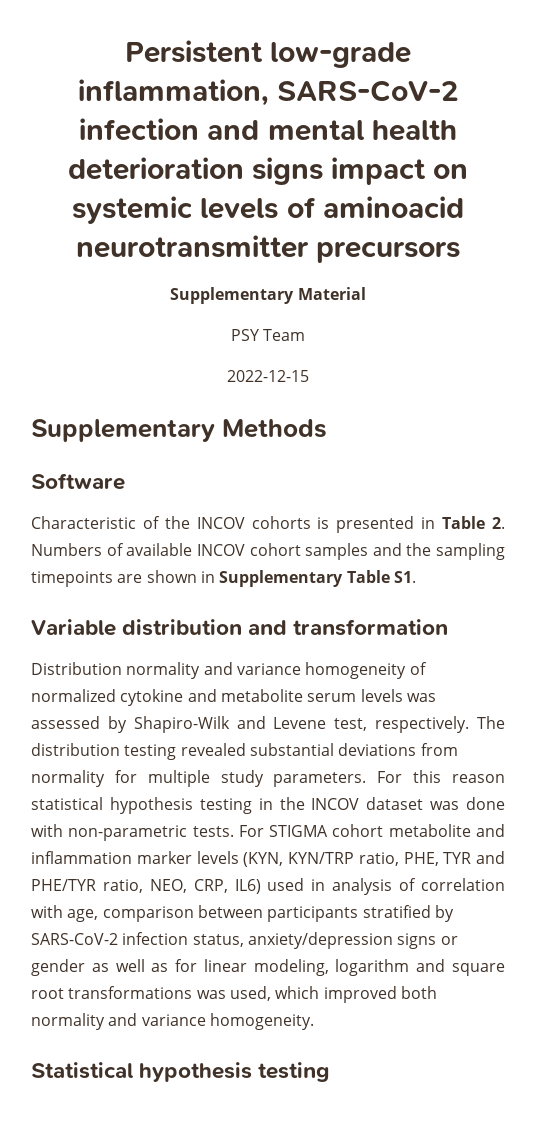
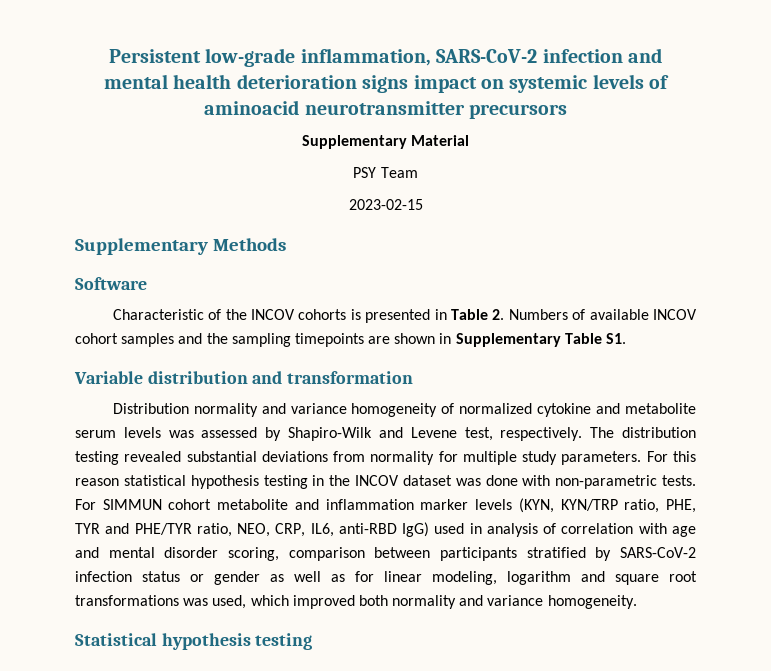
[227,370,309,382] 2022-12-15 -> [348,199,423,210] 2023-02-15
[269,825,329,837] STIGMA -> [102,499,162,510] SIMMUN
[234,879,261,894] IL6) -> [310,522,430,537] IL6, anti-RBD IgG)
[67,909,99,922] age, -> [671,526,696,537] [75,547,279,561] age and mental disorder scoring,
[192,932,437,949] status, anxiety/depression signs -> [142,571,180,582] status

